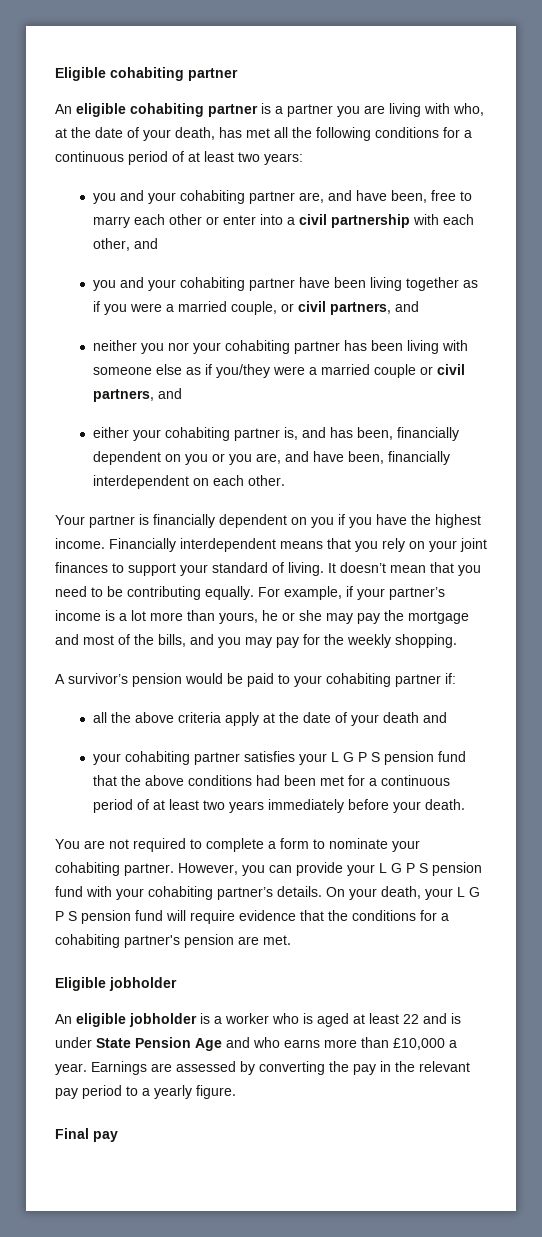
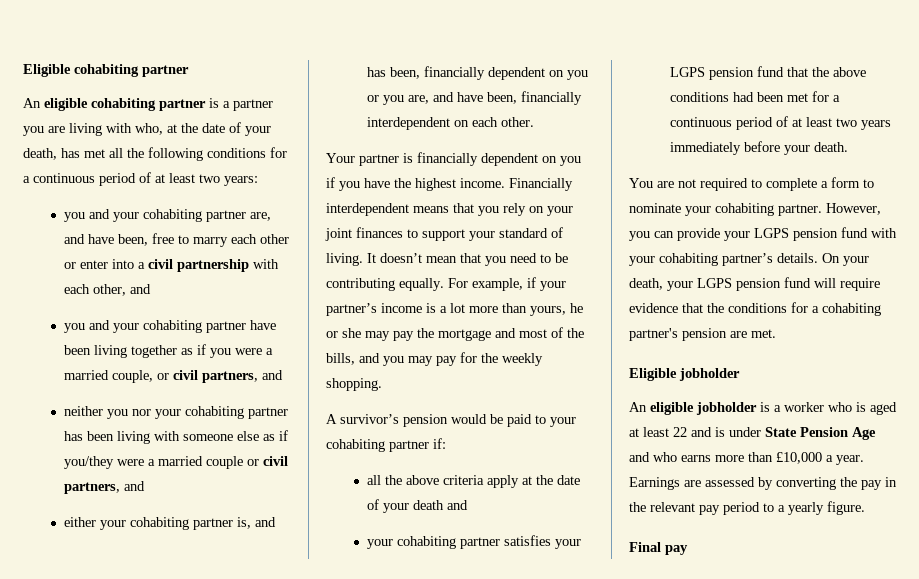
[330,752,380,762] L G P S -> [669,67,705,77] LGPS
[379,863,428,873] L G P S -> [754,228,789,238] LGPS
[457,887,480,897] [55,911,77,921] L G P S -> [697,278,732,288] LGPS

